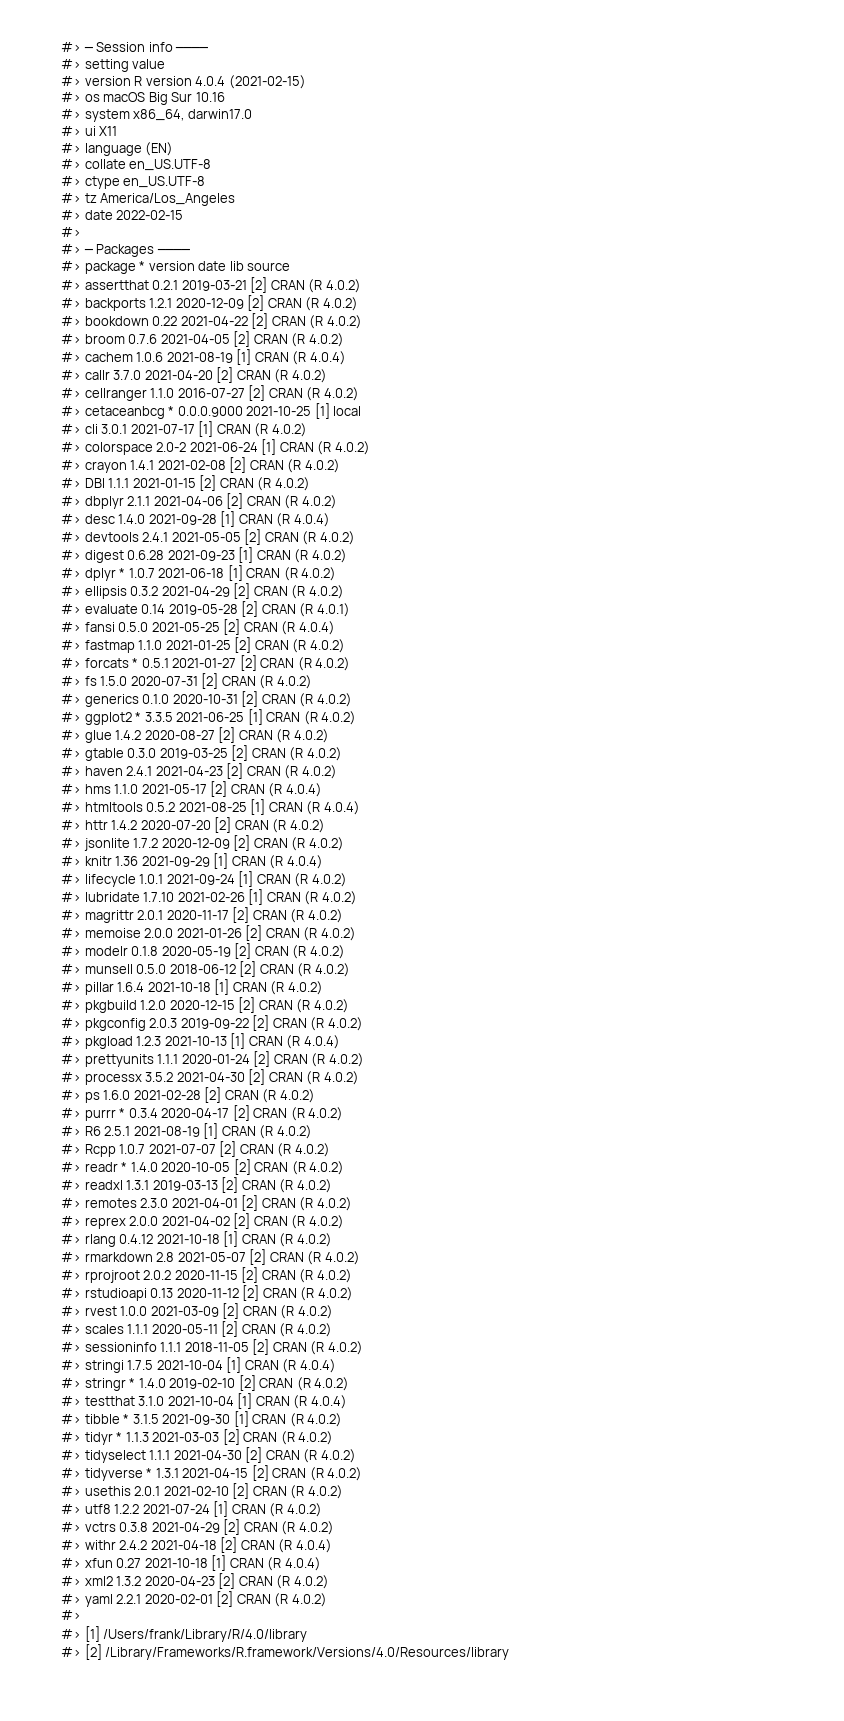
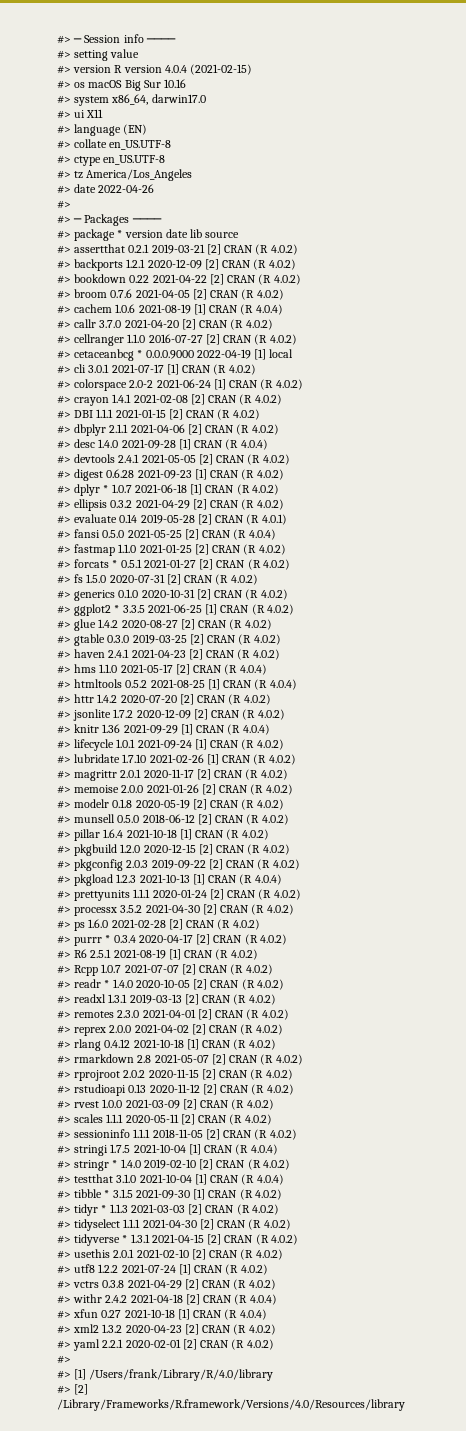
[116,210,184,220] 2022-02-15 -> [98,184,155,193] 2022-04-26
[246,406,312,416] 2021-10-25 -> [196,349,251,359] 2022-04-19

